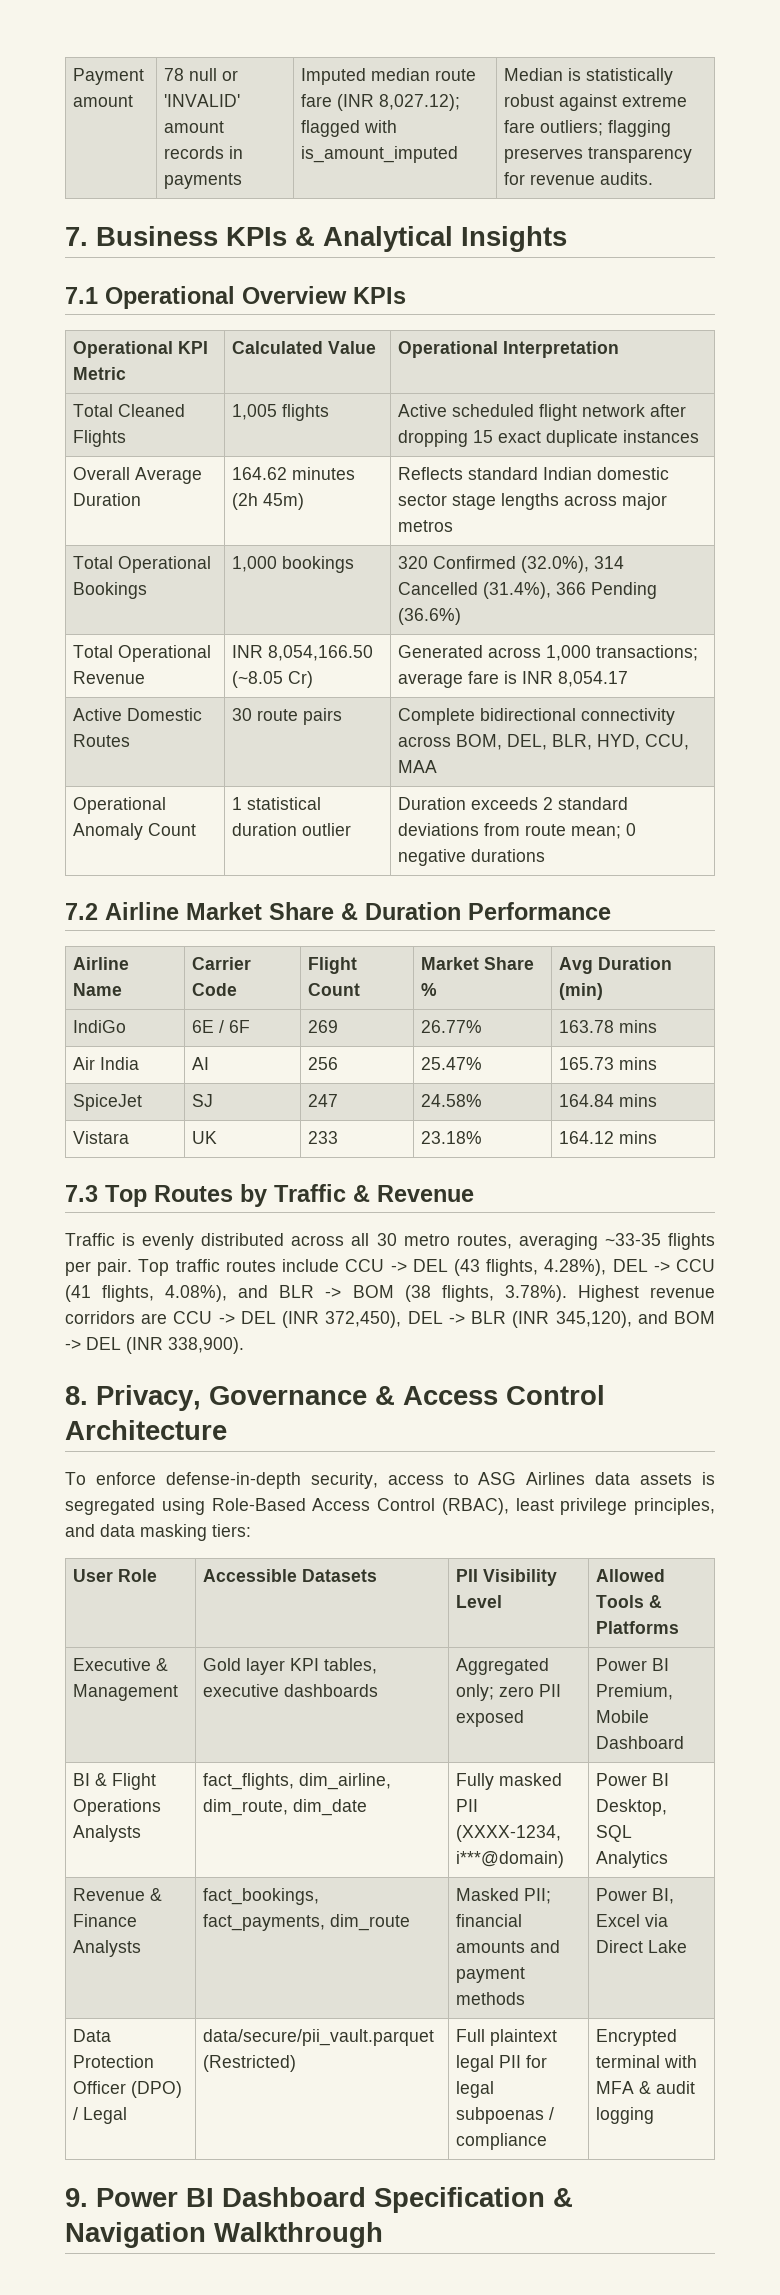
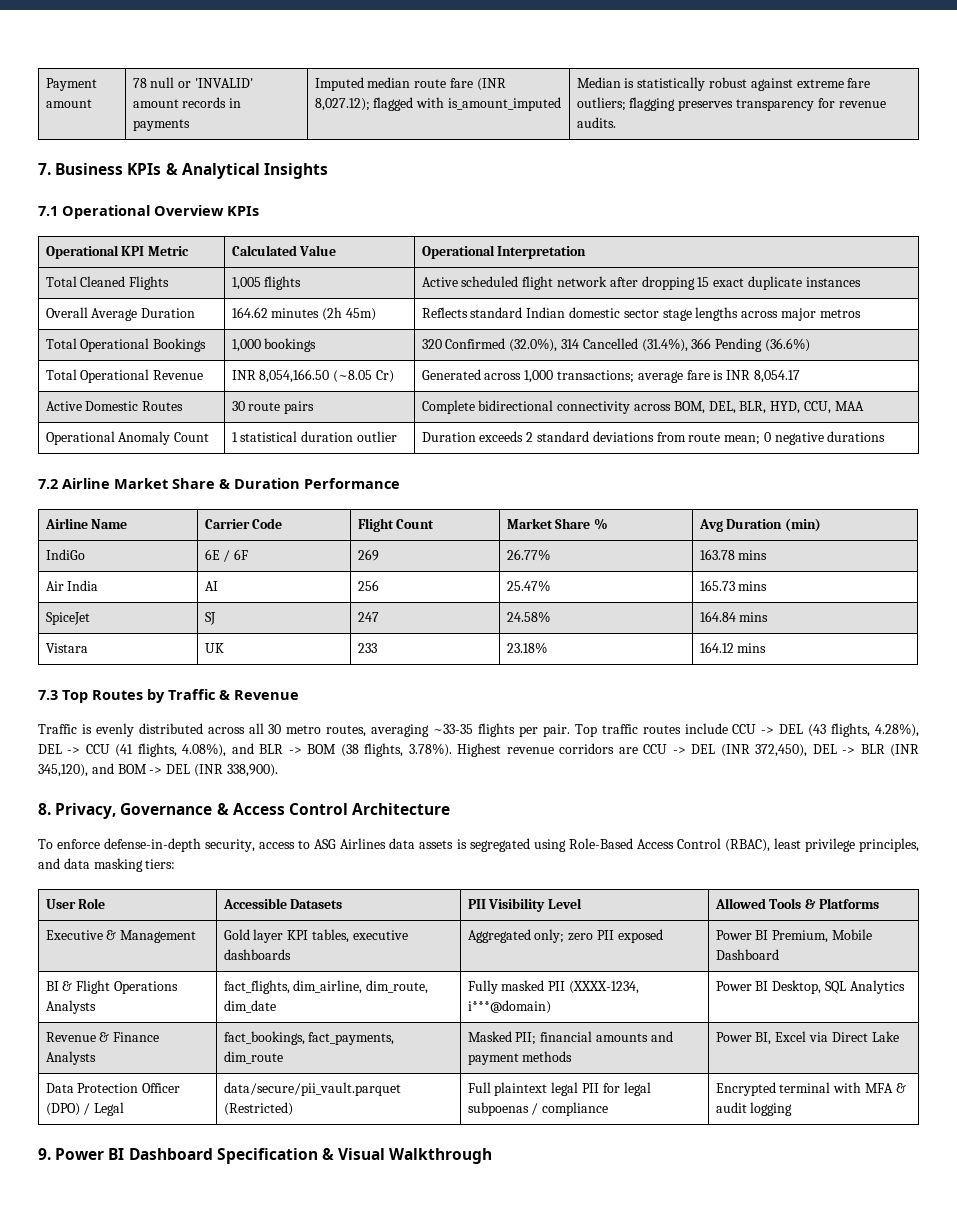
[65,2222,206,2248] Navigation -> [338,1148,386,1160] Visual

